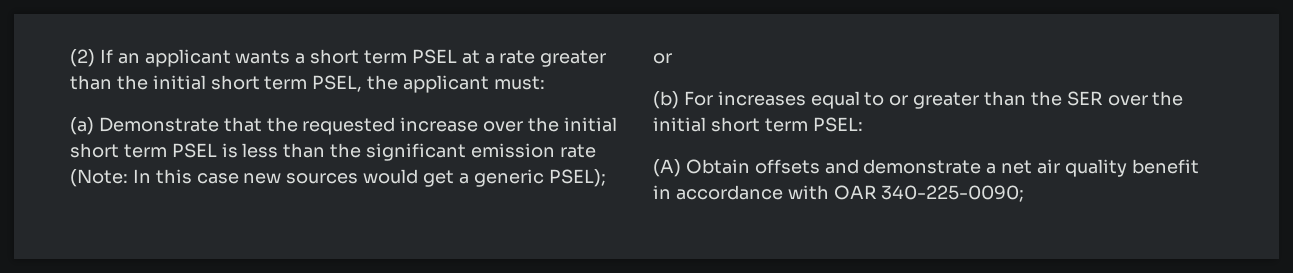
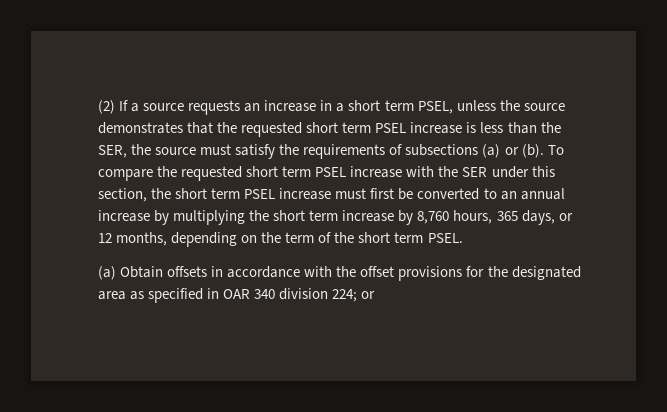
[117,49,607,67] [70,75,545,93] [70,117,617,135] [70,143,217,158] an applicant wants a short term PSEL at a rate greater than the initial short term PSEL, the applicant must: // (a) Demonstrate that the requested increase over the initial short term PSEL -> [131,100,565,115] [98,122,463,137] a source requests an increase in a short term PSEL, unless the source demonstrates that the requested short term PSEL increase
[366,143,596,161] [70,169,606,187] [653,53,672,64] [653,91,1184,109] [653,117,863,132] [653,159,1199,177] [653,185,1025,202] significant emission rate (Note: In this case new sources would get a generic PSEL); or // (b) For increases equal to or greater than the SER over the initial short term PSEL: // (A) Obtain offsets and demonstrate a net air quality benefit in accordance with OAR 340-225-0090; -> [98,144,564,159] [98,166,555,181] [98,188,565,202] [98,210,573,225] [98,232,463,247] [98,266,581,281] [98,288,376,303] SER, the source must satisfy the requirements of subsections (a) or (b). To compare the requested short term PSEL increase with the SER under this section, the short term PSEL increase must first be converted to an annual increase by multiplying the short term increase by 8,760 hours, 365 days, or 12 months, depending on the term of the short term PSEL. // (a) Obtain offsets in accordance with the offset provisions for the designated area as specified in OAR 340 division 224; or

